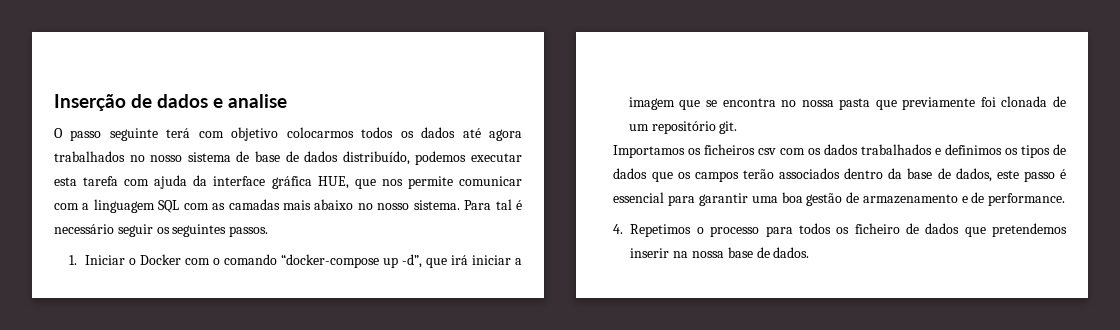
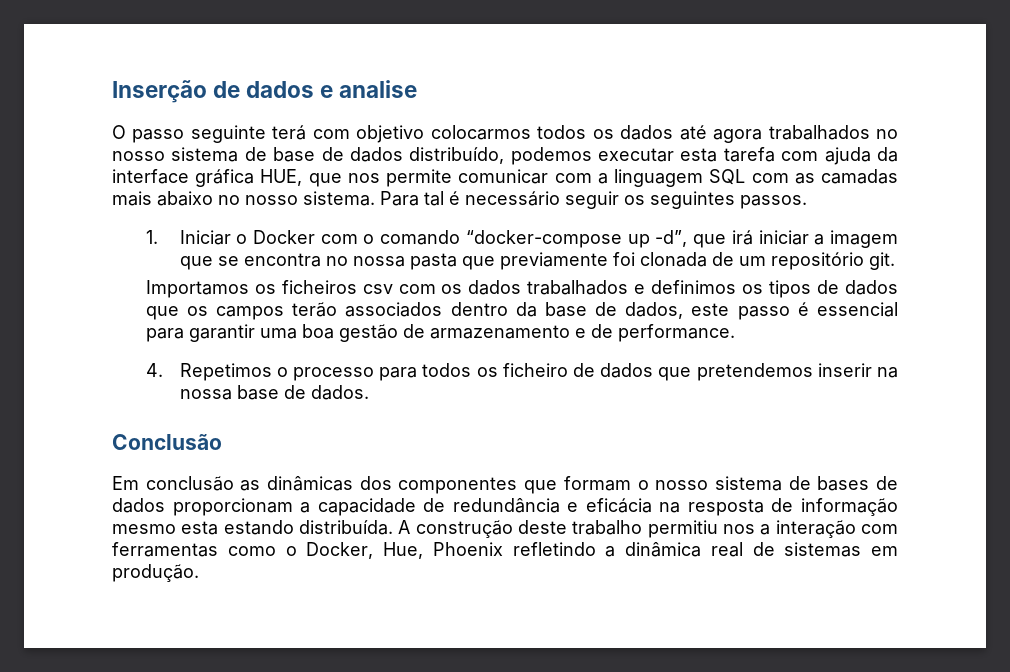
(810, 252) none -> [112,434,222,450] [112,476,899,494] [112,498,898,516] [112,520,899,538] [112,542,898,559] [112,564,199,582] // Conclusão // Em conclusão as dinâmicas dos componentes que formam o nosso sistema de bases de dados proporcionam a capacidade de redundância e eficácia na resposta de informação mesmo esta estando distribuída. A construção deste trabalho permitiu nos a interação com ferramentas como o Docker, Hue, Phoenix refletindo a dinâmica real de sistemas em produção.

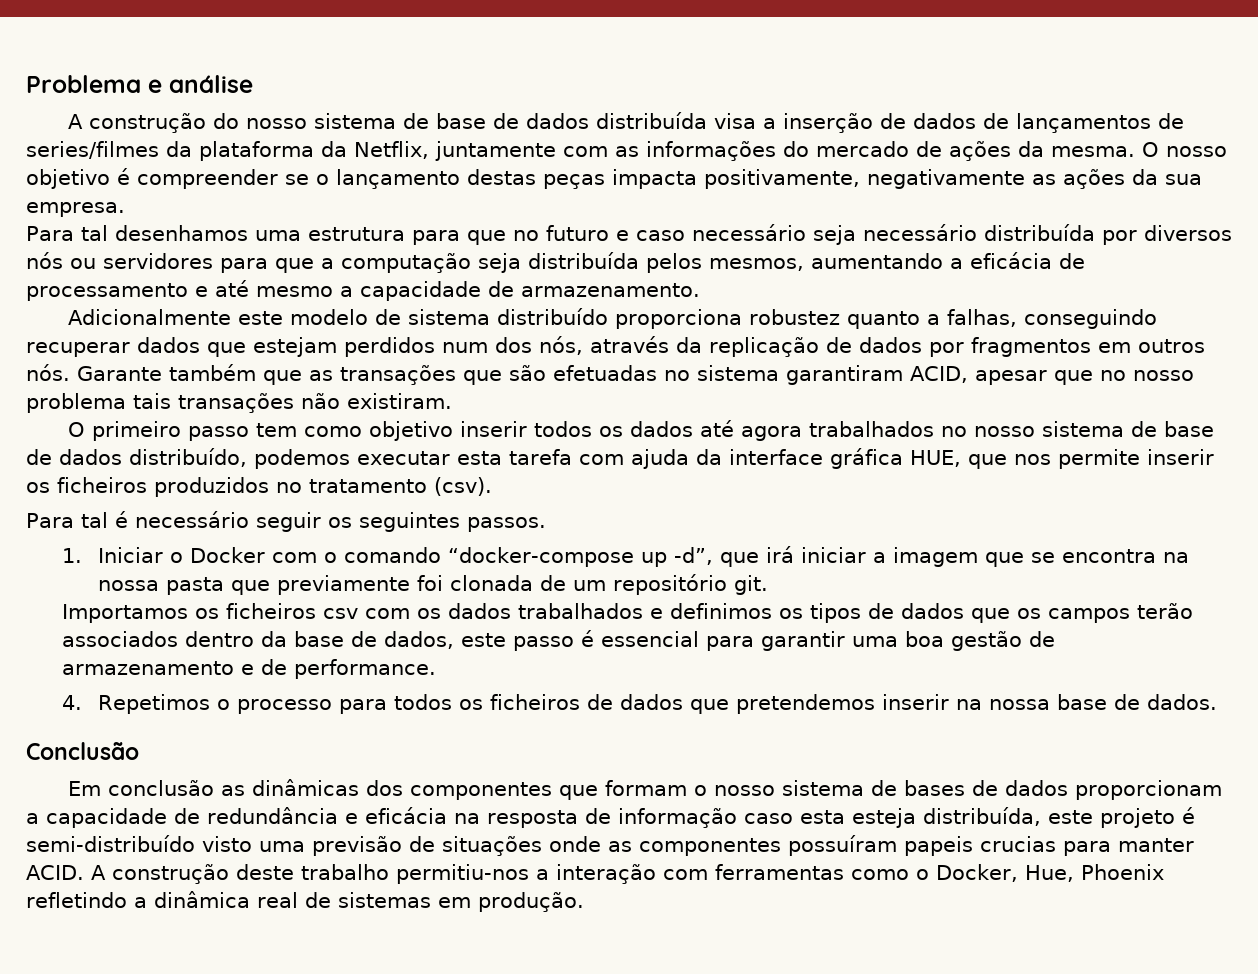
[112,80,418,103] [112,125,531,143] Inserção de dados e analise // O passo seguinte terá com objetivo colocarmos -> [26,75,253,93] [67,112,1184,133] [26,141,1227,161] [26,168,1202,189] [26,202,125,217] [26,224,1232,245] [26,252,1085,273] [26,280,700,301] [67,308,1157,329] [26,336,1205,357] [26,364,1194,385] [26,393,452,413] [67,421,527,441] Problema e análise // A construção do nosso sistema de base de dados distribuída visa a inserção de dados de lançamentos de series/filmes da plataforma da Netflix, juntamente com as informações do mercado de ações da mesma. O nosso objetivo é compreender se o lançamento destas peças impacta positivamente, negativamente as ações da sua empresa. // Para tal desenhamos uma estrutura para que no futuro e caso necessário seja necessário distribuída por diversos nós ou servidores para que a computação seja distribuída pelos mesmos, aumentando a eficácia de processamento e até mesmo a capacidade de armazenamento. // Adicionalmente este modelo de sistema distribuído proporciona robustez quanto a falhas, conseguindo recuperar dados que estejam perdidos num dos nós, através da replicação de dados por fragmentos em outros nós. Garante também que as transações que são efetuadas no sistema garantiram ACID, apesar que no nosso problema tais transações não existiram. // O primeiro passo tem como objetivo inserir
[458,169,899,187] [112,191,375,206] comunicar com a linguagem SQL com as camadas mais abaixo no nosso sistema. -> [1146,449,1214,465] [26,477,492,497] inserir os ficheiros produzidos no tratamento (csv). //
[325,256,348,266] no -> [1163,552,1190,563] na
[502,363,568,377] ficheiro -> [490,694,581,710] ficheiros
[112,520,393,535] mesmo esta estando distribuída. -> [744,807,1195,828] [26,835,1194,856] [26,865,84,880] caso esta esteja distribuída, este projeto é semi-distribuído visto uma previsão de situações onde as componentes possuíram papeis crucias para manter ACID.
[647,520,755,538] permitiu nos -> [396,864,529,884] permitiu-nos

